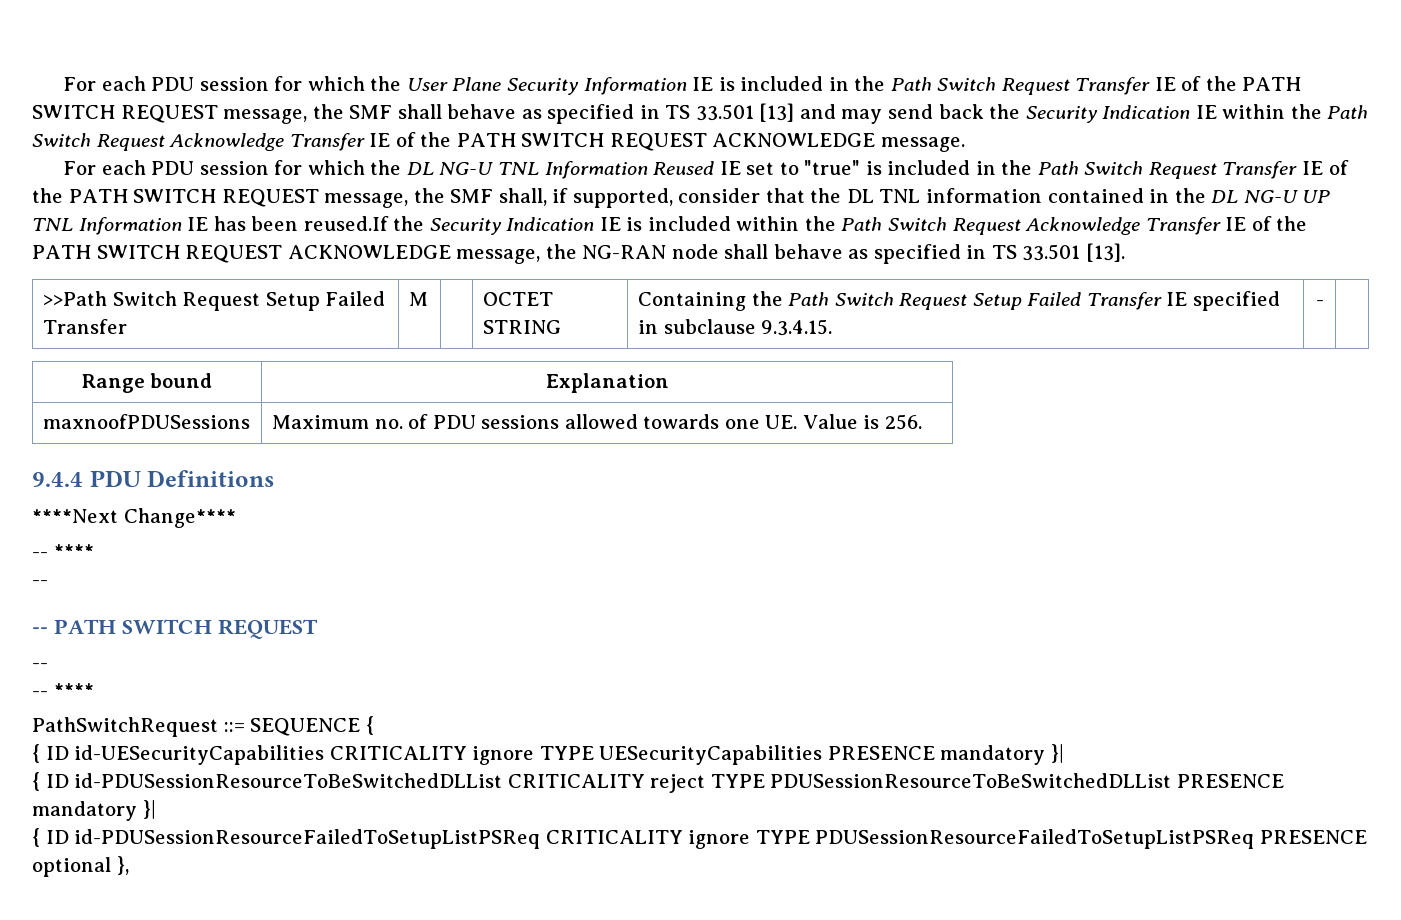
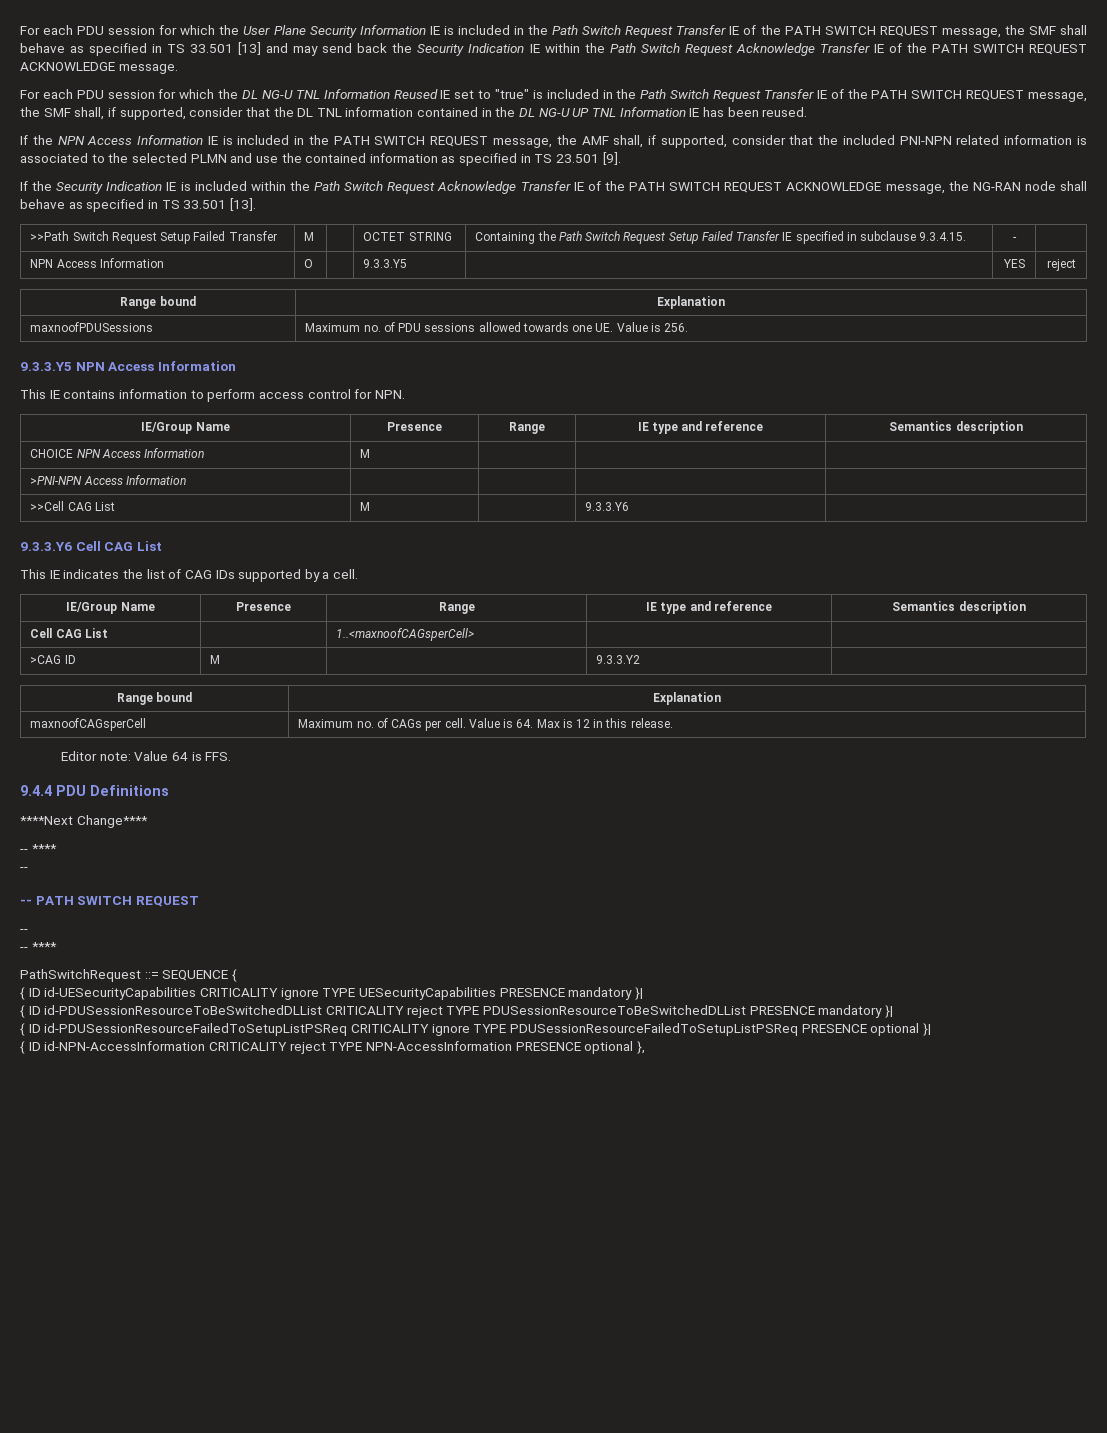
[303,216,389,231] reused.If -> [762,107,808,117] [20,135,1087,148] [20,152,621,166] [20,181,28,191] reused. // If the NPN Access Information IE is included in the PATH SWITCH REQUEST message, the AMF shall, if supported, consider that the included PNI-NPN related information is associated to the selected PLMN and use the contained information as specified in TS 23.501 [9]. // If
(1324, 303) none -> [30,258,164,268] [304,259,314,268] [363,259,408,268] [1002,259,1025,268] [1046,259,1076,271] // NPN Access Information | O | | 9.3.3.Y5 | | YES | reject
(922, 422) none -> [20,361,236,371] [20,389,405,402] [141,422,230,434] [387,422,442,431] [509,422,545,434] [637,421,764,434] [889,421,1023,434] [30,448,205,458] [360,449,371,458] [30,475,186,485] [30,501,115,511] [360,502,371,511] [585,502,630,511] [20,541,162,551] [20,569,359,582] [66,602,155,614] [236,602,291,611] [438,602,475,614] [646,601,772,614] [892,601,1026,614] [30,628,108,638] [336,628,475,641] [30,655,76,664] [210,655,221,664] [596,655,641,664] [116,692,193,705] [653,692,721,705] [30,718,147,731] [298,718,673,731] [61,751,232,761] // 9.3.3.Y5 NPN Access Information // This IE contains information to perform access control for NPN. // IE/Group Name | Presence | Range | IE type and reference | Semantics description // CHOICE NPN Access Information | M | | | // >PNI-NPN Access Information | | | | // >>Cell CAG List | M | | 9.3.3.Y6 | // 9.3.3.Y6 Cell CAG List // This IE indicates the list of CAG IDs supported by a cell. // IE/Group Name | Presence | Range | IE type and reference | Semantics description // Cell CAG List | | 1..<maxnoofCAGsperCell> | | // >CAG ID | M | | 9.3.3.Y2 | // Range bound | Explanation // maxnoofCAGsperCell | Maximum no. of CAGs per cell. Value is 64. Max is 12 in this release. // Editor note: Value 64 is FFS.
(111, 867) none -> [922,1023,931,1036] [20,1041,634,1054] }| // { ID id-NPN-AccessInformation CRITICALITY reject TYPE NPN-AccessInformation PRESENCE optional

